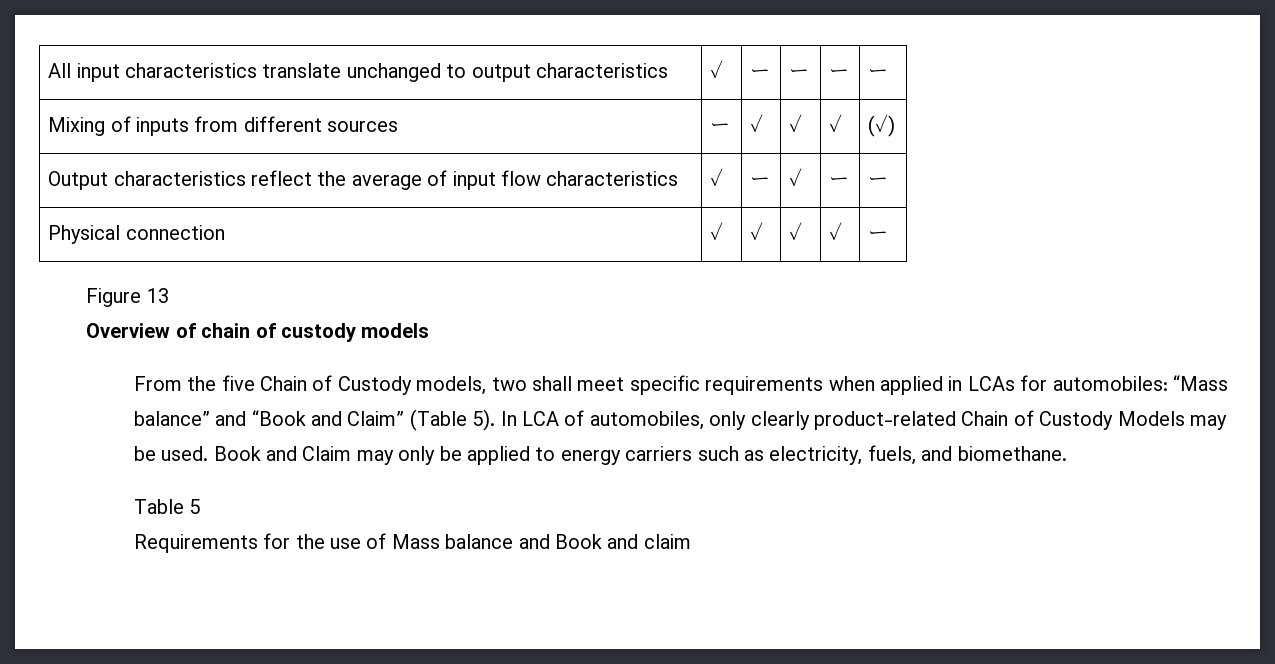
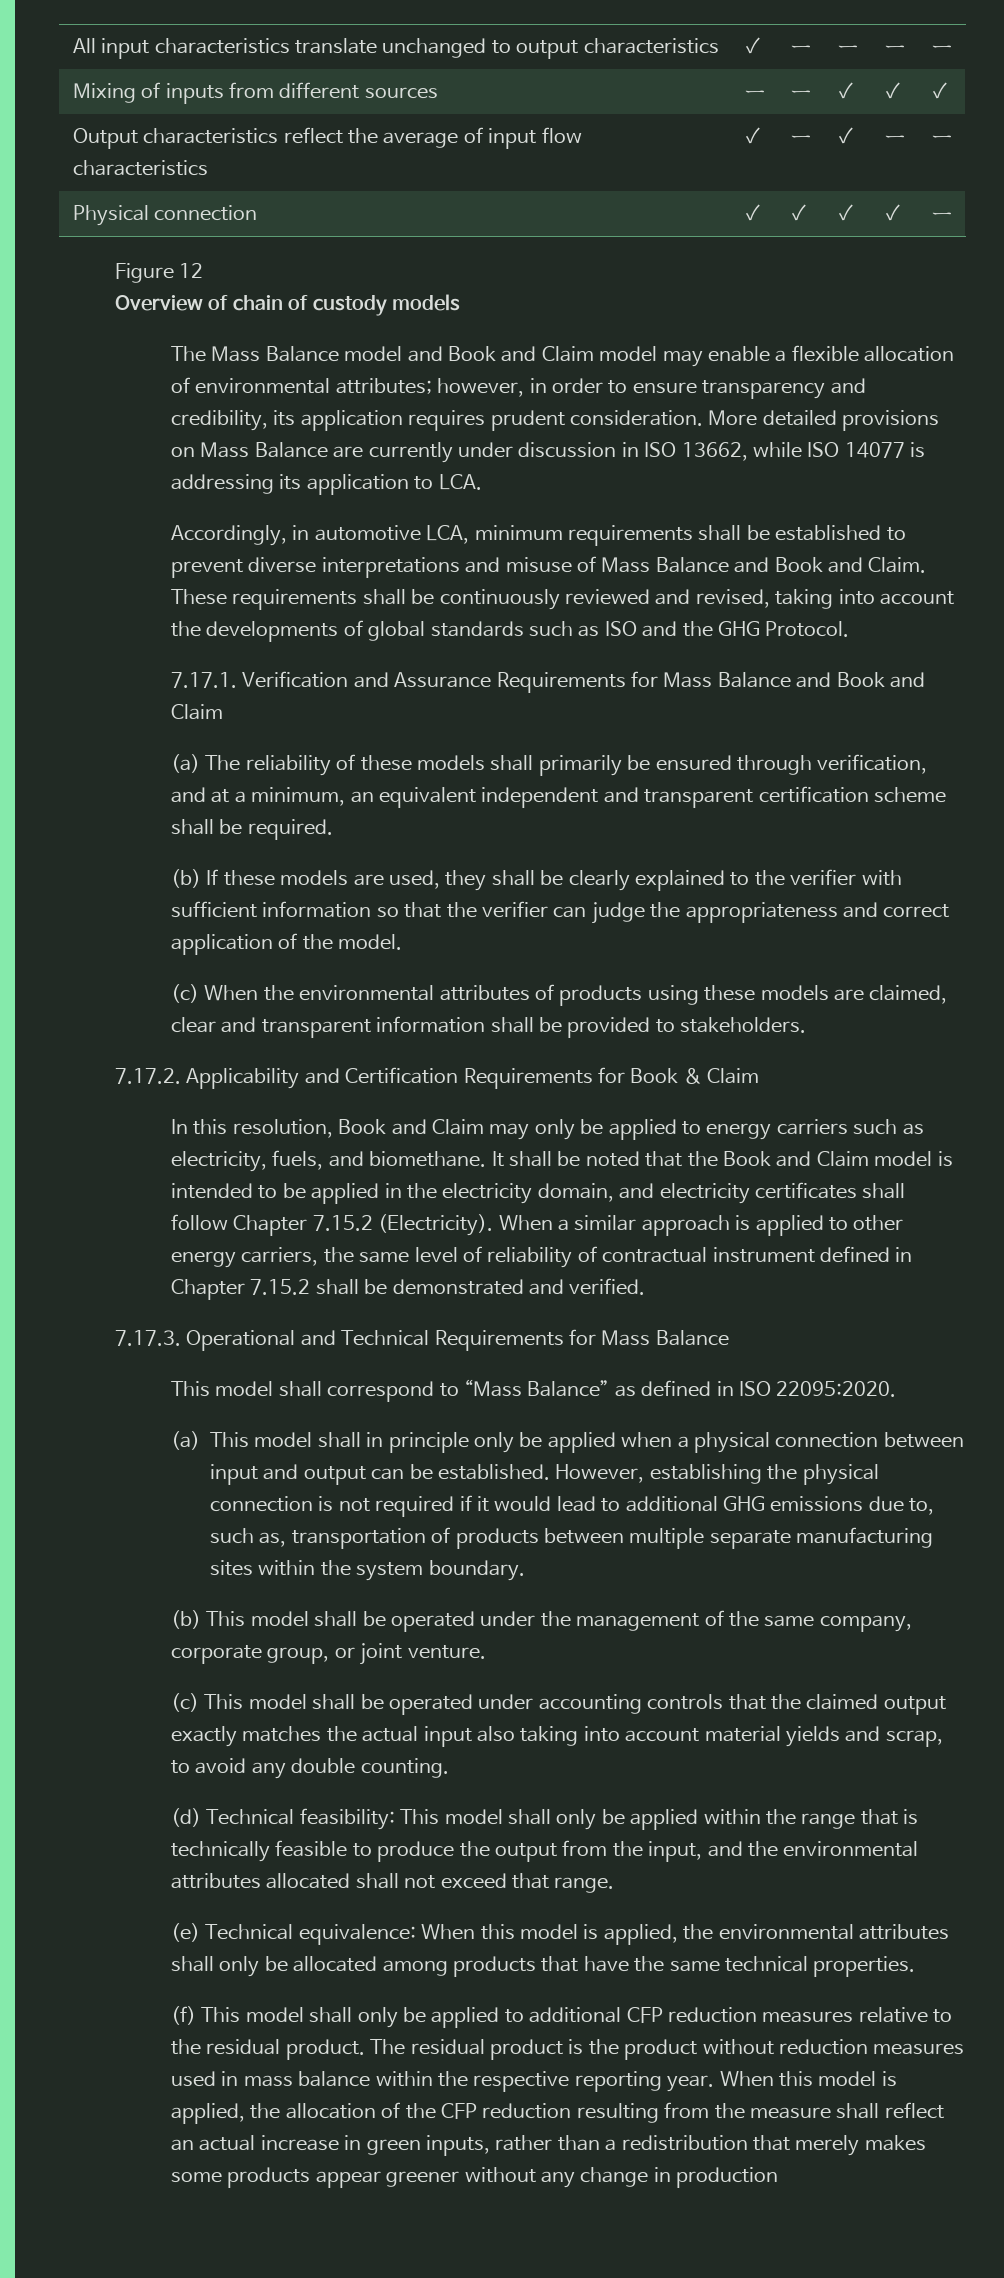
[750,114,764,132] [789,114,803,132] [829,114,843,132] [868,114,896,137] | ✓ | ✓ | ✓ | (✓) -> [790,90,810,98] [838,82,853,99] [885,82,900,99] [932,82,947,99] | ー | ✓ | ✓ | ✓
[146,288,169,303] 13 -> [179,263,204,278] 12
[133,375,1229,395] [133,409,1228,431] [133,446,209,461] From the five Chain of Custody models, two shall meet specific requirements when applied in LCAs for automobiles: “Mass balance” and “Book and Claim” (Table 5). In LCA of automobiles, only clearly product-related Chain of Custody Models may be used. -> [171,345,955,367] [171,377,866,399] [171,410,940,431] [171,442,926,463] [171,474,482,495] [171,525,906,546] [171,556,927,578] [171,589,954,610] [171,620,850,642] [171,671,925,693] [171,704,224,720] [171,754,928,776] [171,786,946,808] [171,819,333,840] [171,869,902,891] [171,901,950,924] [171,933,403,955] [171,984,948,1006] [171,1016,807,1038] [115,1067,760,1089] [171,1119,333,1138] The Mass Balance model and Book and Claim model may enable a flexible allocation of environmental attributes; however, in order to ensure transparency and credibility, its application requires prudent consideration. More detailed provisions on Mass Balance are currently under discussion in ISO 13662, while ISO 14077 is addressing its application to LCA. // Accordingly, in automotive LCA, minimum requirements shall be established to prevent diverse interpretations and misuse of Mass Balance and Book and Claim. These requirements shall be continuously reviewed and revised, taking into account the developments of global standards such as ISO and the GHG Protocol. // 7.17.1. Verification and Assurance Requirements for Mass Balance and Book and Claim // (a) The reliability of these models shall primarily be ensured through verification, and at a minimum, an equivalent independent and transparent certification scheme shall be required. // (b) If these models are used, they shall be clearly explained to the verifier with sufficient information so that the verifier can judge the appropriateness and correct application of the model. // (c) When the environmental attributes of products using these models are claimed, clear and transparent information shall be provided to stakeholders. // 7.17.2. Applicability and Certification Requirements for Book & Claim // In this resolution,
[133,499,201,514] [133,533,691,553] // Table 5 // Requirements for the use of Mass balance and Book and claim -> [491,1151,953,1167] [171,1182,906,1204] [171,1214,904,1236] [171,1246,913,1268] [171,1278,646,1300] [115,1329,729,1351] [171,1379,897,1402] [171,1431,964,1453] [210,1464,879,1485] [210,1495,935,1517] [210,1527,934,1549] [210,1560,525,1581] [171,1610,912,1632] [171,1643,486,1665] [171,1693,946,1715] [171,1726,943,1747] [171,1758,449,1779] [171,1808,919,1830] [171,1840,919,1862] [171,1873,615,1893] [171,1923,949,1945] [171,1956,916,1977] [171,2006,953,2028] [171,2039,965,2060] [171,2071,897,2092] [171,2102,944,2124] [171,2135,926,2156] [171,2167,779,2188] It shall be noted that the Book and Claim model is intended to be applied in the electricity domain, and electricity certificates shall follow Chapter 7.15.2 (Electricity). When a similar approach is applied to other energy carriers, the same level of reliability of contractual instrument defined in Chapter 7.15.2 shall be demonstrated and verified. // 7.17.3. Operational and Technical Requirements for Mass Balance // This model shall correspond to “Mass Balance” as defined in ISO 22095:2020. // (a) This model shall in principle only be applied when a physical connection between input and output can be established. However, establishing the physical connection is not required if it would lead to additional GHG emissions due to, such as, transportation of products between multiple separate manufacturing sites within the system boundary. // (b) This model shall be operated under the management of the same company, corporate group, or joint venture. // (c) This model shall be operated under accounting controls that the claimed output exactly matches the actual input also taking into account material yields and scrap, to avoid any double counting. // (d) Technical feasibility: This model shall only be applied within the range that is technically feasible to produce the output from the input, and the environmental attributes allocated shall not exceed that range. // (e) Technical equivalence: When this model is applied, the environmental attributes shall only be allocated among products that have the same technical properties. // (f) This model shall only be applied to additional CFP reduction measures relative to the residual product. The residual product is the product without reduction measures used in mass balance within the respective reporting year. When this model is applied, the allocation of the CFP reduction resulting from the measure shall reflect an actual increase in green inputs, rather than a redistribution that merely makes some products appear greener without any change in production

